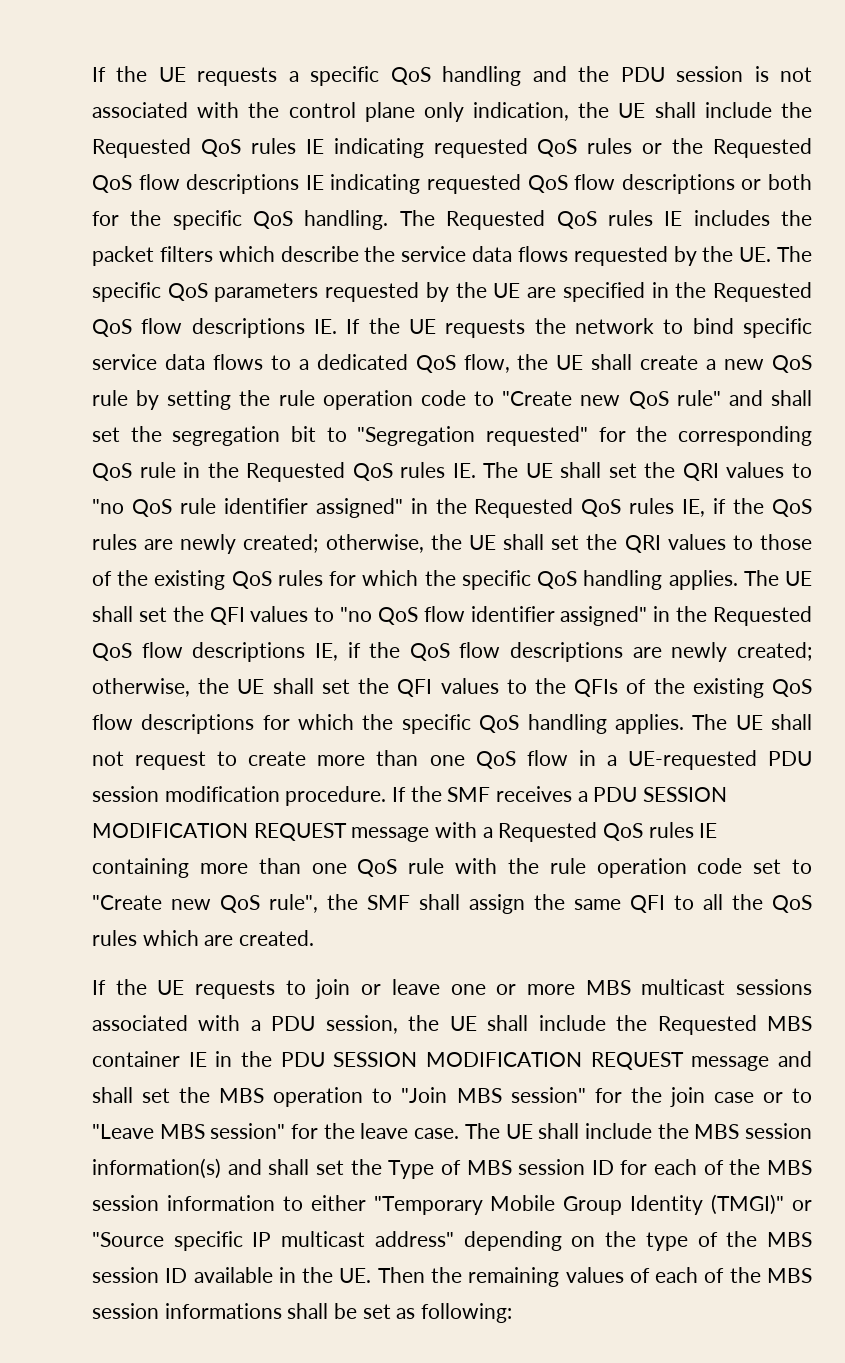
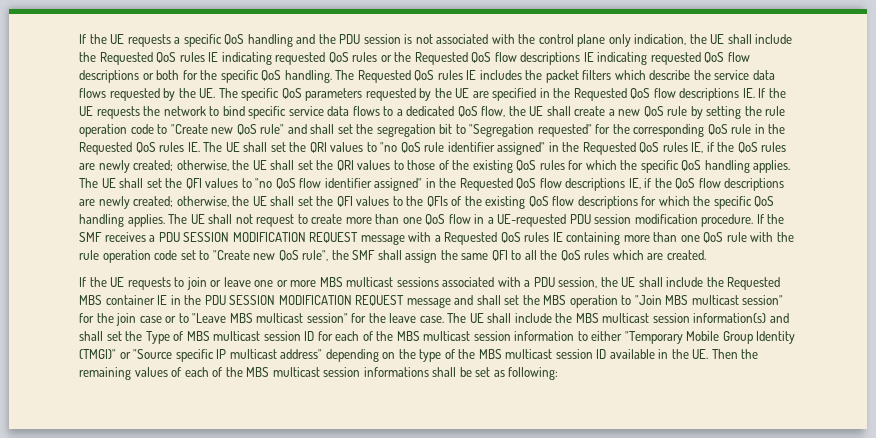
(502, 1095) none -> [691,295,739,305] multicast
(205, 1131) none -> [256,313,304,323] multicast
(740, 1131) none -> [602,313,650,323] multicast
(512, 1167) none -> [213,331,261,341] multicast
(812, 1167) none -> [423,331,471,341] multicast
(813, 1239) none -> [505,349,553,359] multicast
(813, 1275) none -> [272,367,320,377] multicast

